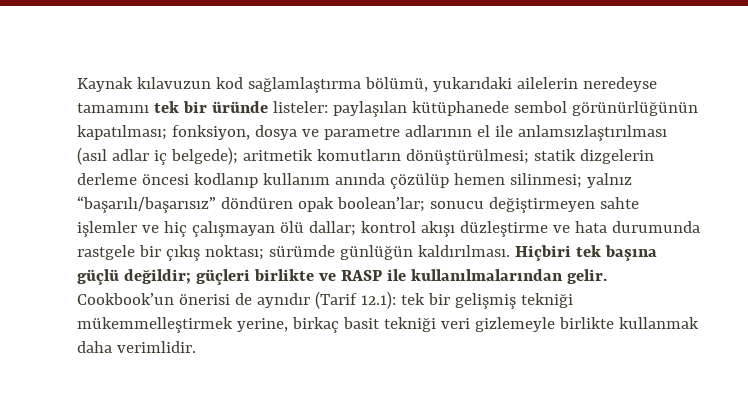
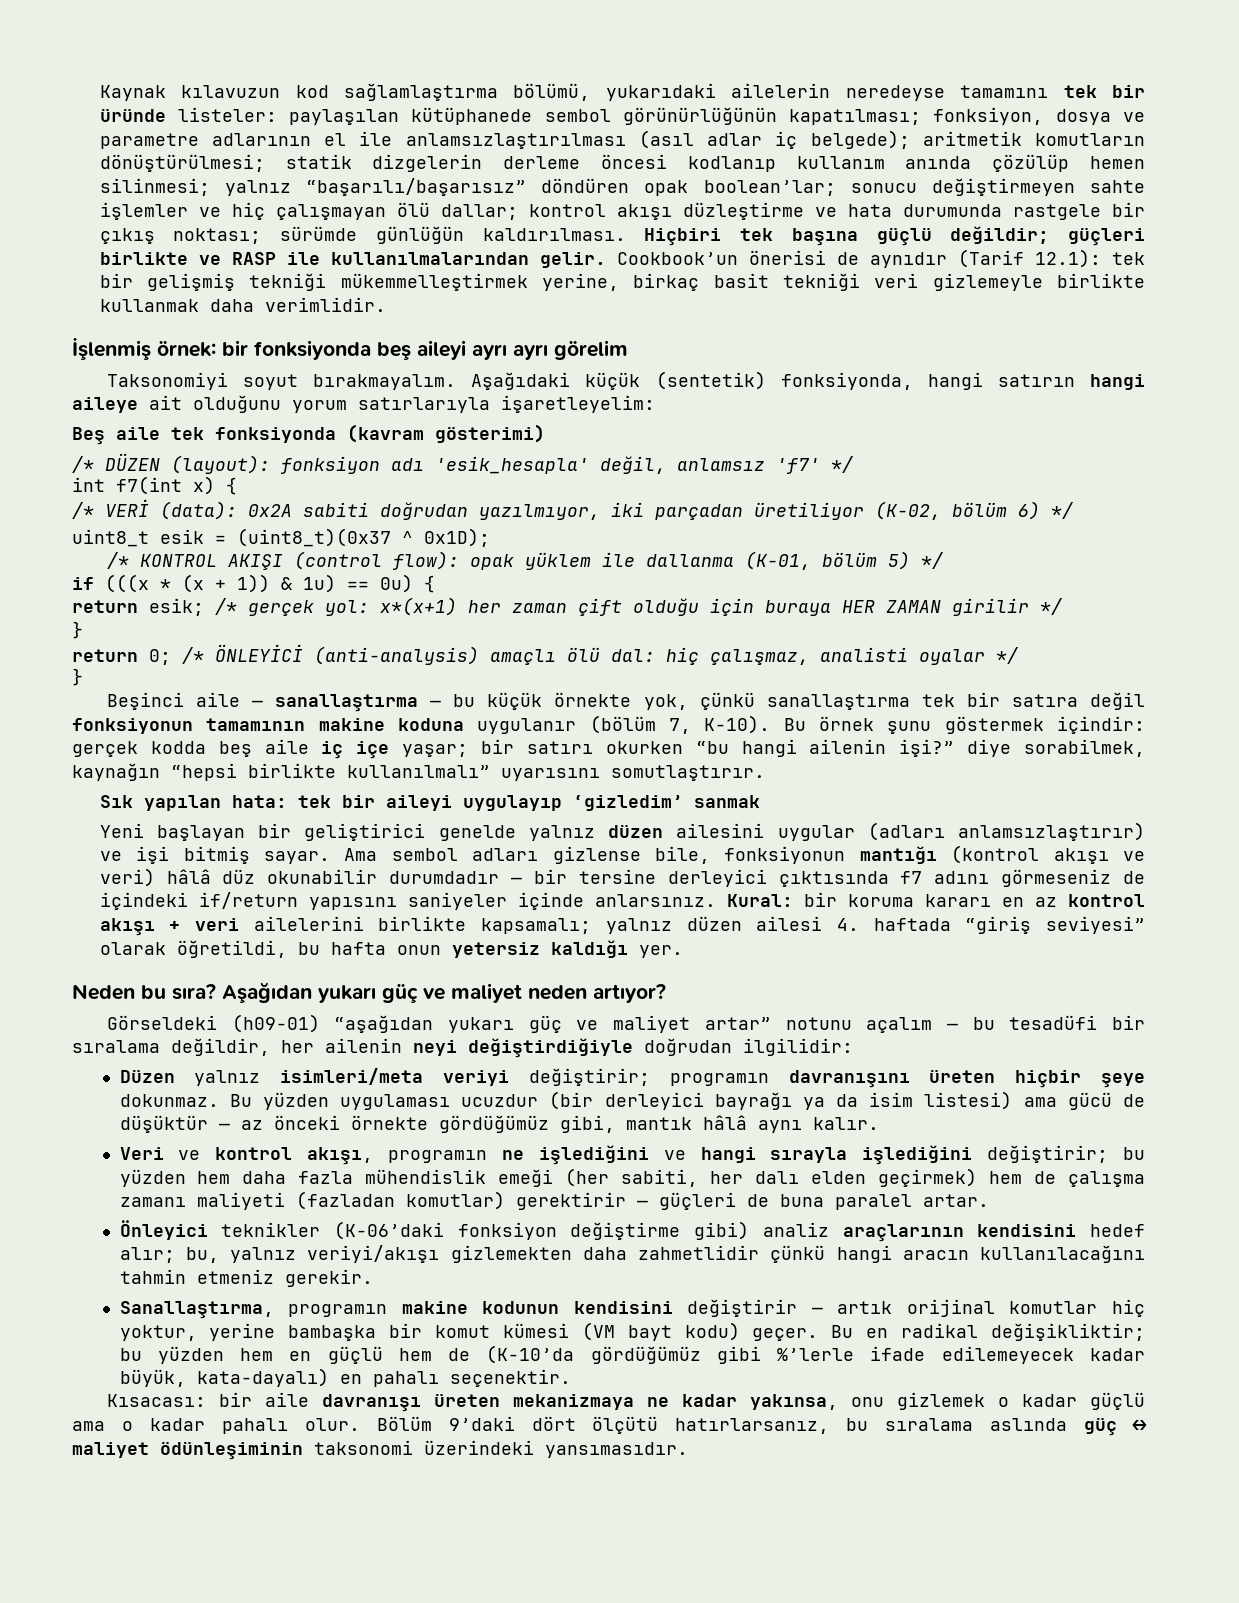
(196, 347) none -> [72,338,628,360] [106,371,1146,390] [72,395,655,413] [72,424,545,445] [72,453,854,474] [72,476,237,495] [72,499,1074,520] [72,528,490,547] [106,551,944,570] [72,574,435,593] [72,597,1063,616] [72,621,83,639] [72,644,1019,665] [72,668,83,686] [106,692,1146,712] [72,715,1146,734] [72,739,1145,759] [72,763,765,781] [99,795,760,811] [99,822,1145,841] [99,845,1145,864] [99,868,1145,887] [99,892,1145,910] [99,916,1146,936] [99,940,683,958] [72,982,666,1003] [106,1014,1145,1033] [72,1038,853,1058] [119,1068,1145,1088] [119,1091,1145,1110] [119,1115,879,1133] [119,1145,1145,1165] [119,1168,1145,1187] [119,1191,989,1210] [119,1220,1146,1242] [119,1245,1145,1263] [119,1269,373,1287] [119,1299,1146,1319] [119,1322,1145,1341] [119,1345,1146,1364] [119,1368,571,1387] [106,1392,1146,1412] [72,1416,1147,1436] [72,1440,688,1460] // İşlenmiş örnek: bir fonksiyonda beş aileyi ayrı ayrı görelim // Taksonomiyi soyut bırakmayalım. Aşağıdaki küçük (sentetik) fonksiyonda, hangi satırın hangi aileye ait olduğunu yorum satırlarıyla işaretleyelim: // Beş aile tek fonksiyonda (kavram gösterimi) // /* DÜZEN (layout): fonksiyon adı 'esik_hesapla' değil, anlamsız 'f7' */ // int f7(int x) { // /* VERİ (data): 0x2A sabiti doğrudan yazılmıyor, iki parçadan üretiliyor (K-02, bölüm 6) */ // uint8_t esik = (uint8_t)(0x37 ^ 0x1D); // /* KONTROL AKIŞI (control flow): opak yüklem ile dallanma (K-01, bölüm 5) */ // if (((x * (x + 1)) & 1u) == 0u) { // return esik; /* gerçek yol: x*(x+1) her zaman çift olduğu için buraya HER ZAMAN girilir */ // } // return 0; /* ÖNLEYİCİ (anti-analysis) amaçlı ölü dal: hiç çalışmaz, analisti oyalar */ // } // Beşinci aile — sanallaştırma — bu küçük örnekte yok, çünkü sanallaştırma tek bir satıra değil fonksiyonun tamamının makine koduna uygulanır (bölüm 7, K-10). Bu örnek şunu göstermek içindir: gerçek kodda beş aile iç içe yaşar; bir satırı okurken “bu hangi ailenin işi?” diye sorabilmek, kaynağın “hepsi birlikte kullanılmalı” uyarısını somutlaştırır. // Sık yapılan hata: tek bir aileyi uygulayıp ‘gizledim’ sanmak // Yeni başlayan bir geliştirici genelde yalnız düzen ailesini uygular (adları anlamsızlaştırır) ve işi bitmiş sayar. Ama sembol adları gizlense bile, fonksiyonun mantığı (kontrol akışı ve veri) hâlâ düz okunabilir durumdadır — bir tersine derleyici çıktısında f7 adını görmeseniz de içindeki if/return yapısını saniyeler içinde anlarsınız. Kural: bir koruma kararı en az kontrol akışı + veri ailelerini birlikte kapsamalı; yalnız düzen ailesi 4. haftada “giriş seviyesi” olarak öğretildi, bu hafta onun yetersiz kaldığı yer. // Neden bu sıra? Aşağıdan yukarı güç ve maliyet neden artıyor? // Görseldeki (h09-01) “aşağıdan yukarı güç ve maliyet artar” notunu açalım — bu tesadüfi bir sıralama değildir, her ailenin neyi değiştirdiğiyle doğrudan ilgilidir: // Düzen yalnız isimleri/meta veriyi değiştirir; programın davranışını üreten hiçbir şeye dokunmaz. Bu yüzden uygulaması ucuzdur (bir derleyici bayrağı ya da isim listesi) ama gücü de düşüktür — az önceki örnekte gördüğümüz gibi, mantık hâlâ aynı kalır. // Veri ve kontrol akışı, programın ne işlediğini ve hangi sırayla işlediğini değiştirir; bu yüzden hem daha fazla mühendislik emeği (her sabiti, her dalı elden geçirmek) hem de çalışma zamanı maliyeti (fazladan komutlar) gerektirir — güçleri de buna paralel artar. // Önleyici teknikler (K-06’daki fonksiyon değiştirme gibi) analiz araçlarının kendisini hedef alır; bu, yalnız veriyi/akışı gizlemekten daha zahmetlidir çünkü hangi aracın kullanılacağını tahmin etmeniz gerekir. // Sanallaştırma, programın makine kodunun kendisini değiştirir — artık orijinal komutlar hiç yoktur, yerine bambaşka bir komut kümesi (VM bayt kodu) geçer. Bu en radikal değişikliktir; bu yüzden hem en güçlü hem de (K-10’da gördüğümüz gibi %’lerle ifade edilemeyecek kadar büyük, kata-dayalı) en pahalı seçenektir. // Kısacası: bir aile davranışı üreten mekanizmaya ne kadar yakınsa, onu gizlemek o kadar güçlü ama o kadar pahalı olur. Bölüm 9’daki dört ölçütü hatırlarsanız, bu sıralama aslında güç ↔ maliyet ödünleşiminin taksonomi üzerindeki yansımasıdır.

